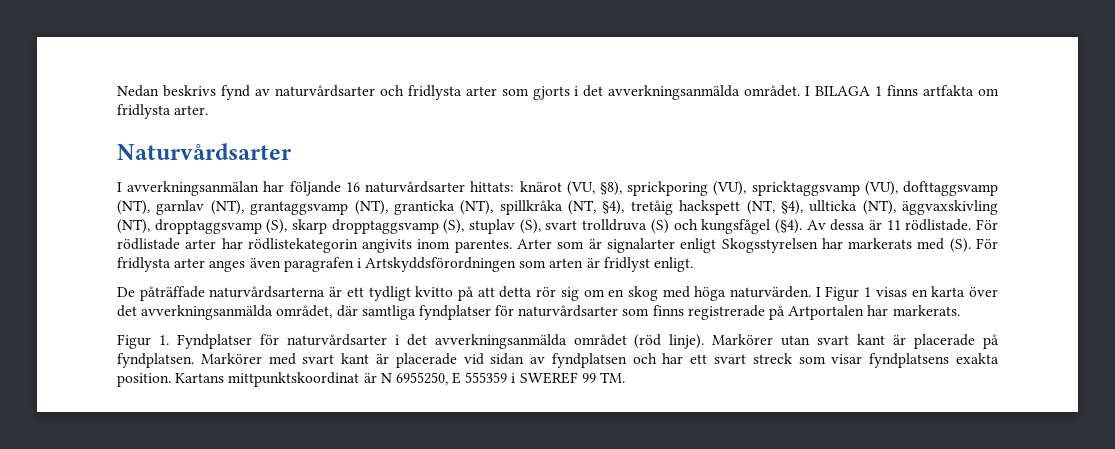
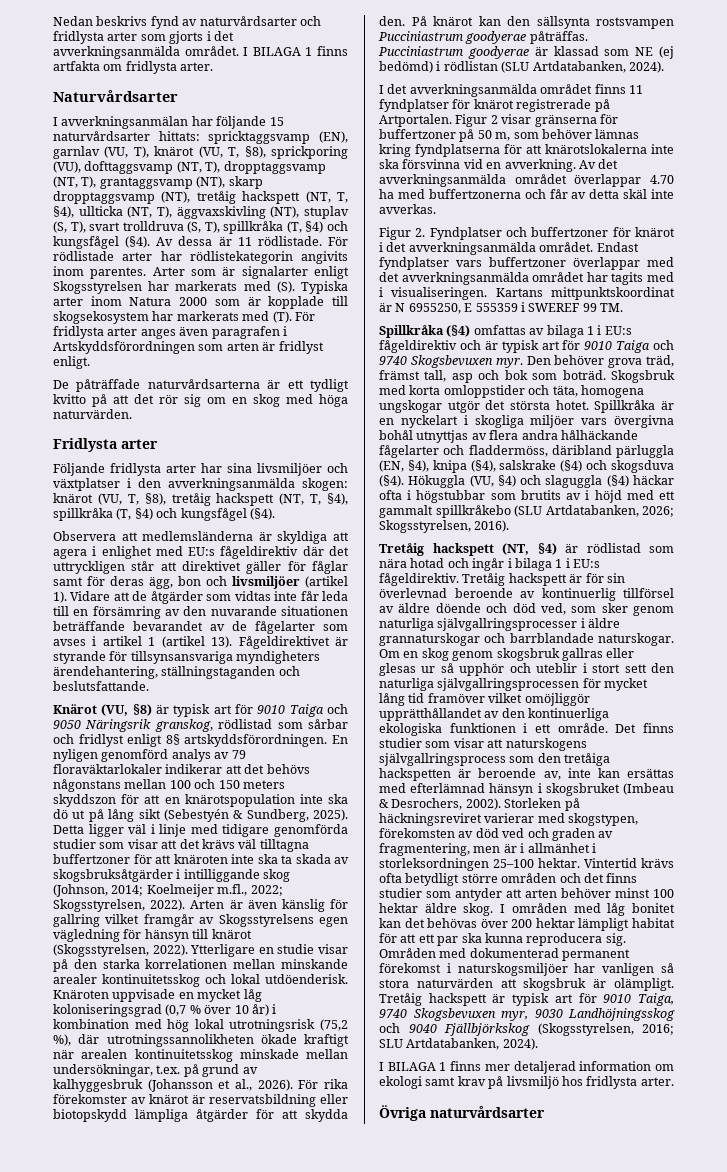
[345,182,360,192] 16 -> [269,117,284,126] 15
[519,181,595,196] knärot (VU, -> [208,131,349,144] [53,146,240,159] spricktaggsvamp (EN), garnlav (VU, T), knärot (VU, T,
[751,181,998,196] [117,200,775,215] spricktaggsvamp (VU), dofttaggsvamp (NT), garnlav (NT), grantaggsvamp (NT), granticka (NT), spillkråka (NT, §4), tretåig hackspett (NT, -> [84,161,326,174] [53,176,263,189] [53,191,348,204] dofttaggsvamp (NT, T), dropptaggsvamp (NT, T), grantaggsvamp (NT), skarp dropptaggsvamp (NT), tretåig hackspett (NT, T,
[862,200,998,215] [117,219,669,234] (NT), äggvaxskivling (NT), dropptaggsvamp (S), skarp dropptaggsvamp (S), stuplav (S), svart trolldruva (S) -> [127,206,349,219] [53,221,324,234] (NT, T), äggvaxskivling (NT), stuplav (S, T), svart trolldruva (S, T), spillkråka (T, §4)
(971, 245) none -> [301,281,348,294] [53,296,349,309] [53,311,292,324] Typiska arter inom Natura 2000 som är kopplade till skogsekosystem har markerats med (T).
[499,286,533,298] detta -> [134,394,154,404] det
[815,286,999,301] [117,305,960,320] [117,334,1000,349] [117,353,999,368] [117,373,171,387] I Figur 1 visas en karta över det avverkningsanmälda området, där samtliga fyndplatser för naturvårdsarter som finns registrerade på Artportalen har markerats. // Figur 1. Fyndplatser för naturvårdsarter i det avverkningsanmälda området (röd linje). Markörer utan svart kant är placerade på fyndplatsen. Markörer med svart kant är placerade vid sidan av fyndplatsen och har ett svart streck som visar fyndplatsens exakta position. -> [53,438,158,452] [53,463,348,476] [53,478,348,491] [53,493,348,506] [53,508,275,521] [53,531,349,544] [53,546,349,559] [53,561,348,574] [53,576,348,589] [53,591,349,604] [53,606,348,619] [53,621,348,634] [53,636,348,649] [53,651,321,664] [53,666,300,679] [53,681,149,691] [53,704,348,717] [53,719,348,732] [53,734,348,747] [53,749,246,762] [53,764,310,774] [53,779,285,792] [53,794,349,807] [53,809,348,822] [53,824,348,837] [53,839,309,852] [53,854,349,864] [53,869,291,882] [53,884,283,897] [53,899,348,912] [53,914,348,927] [53,929,252,942] [53,944,348,957] [53,959,348,972] [53,974,348,987] [53,989,262,1002] [53,1004,277,1017] [53,1019,348,1032] [53,1034,349,1047] [53,1049,348,1062] [53,1064,258,1077] [53,1079,348,1092] [53,1094,348,1107] [53,1109,348,1122] [379,16,674,29] [378,31,588,44] [378,46,674,59] [379,61,664,73] [379,84,643,97] [379,99,610,112] [379,114,618,127] [379,129,640,142] [379,144,674,157] [379,159,619,172] [379,174,674,187] [379,189,674,199] [379,204,436,214] [379,227,675,240] [379,242,639,255] [379,257,674,270] [379,272,674,285] [379,287,488,300] // Fridlysta arter // Följande fridlysta arter har sina livsmiljöer och växtplatser i den avverkningsanmälda skogen: knärot (VU, T, §8), tretåig hackspett (NT, T, §4), spillkråka (T, §4) och kungsfågel (§4). // Observera att medlemsländerna är skyldiga att agera i enlighet med EU:s fågeldirektiv där det uttryckligen står att direktivet gäller för fåglar samt för deras ägg, bon och livsmiljöer (artikel 1). Vidare att de åtgärder som vidtas inte får leda till en försämring av den nuvarande situationen beträffande bevarandet av de fågelarter som avses i artikel 1 (artikel 13). Fågeldirektivet är styrande för tillsynsansvariga myndigheters ärendehantering, ställningstaganden och beslutsfattande. // Knärot (VU, §8) är typisk art för 9010 Taiga och 9050 Näringsrik granskog, rödlistad som sårbar och fridlyst enligt 8§ artskyddsförordningen. En nyligen genomförd analys av 79 floraväktarlokaler indikerar att det behövs någonstans mellan 100 och 150 meters skyddszon för att en knärotspopulation inte ska dö ut på lång sikt (Sebestyén & Sundberg, 2025). Detta ligger väl i linje med tidigare genomförda studier som visar att det krävs väl tilltagna buffertzoner för att knäroten inte ska ta skada av skogsbruksåtgärder i intilliggande skog (Johnson, 2014; Koelmeijer m.fl., 2022; Skogsstyrelsen, 2022). Arten är även känslig för gallring vilket framgår av Skogsstyrelsens egen vägledning för hänsyn till knärot (Skogsstyrelsen, 2022). Ytterligare en studie visar på den starka korrelationen mellan minskande arealer kontinuitetsskog och lokal utdöenderisk. Knäroten uppvisade en mycket låg koloniseringsgrad (0,7 % över 10 år) i kombination med hög lokal utrotningsrisk (75,2 %), där utrotningssannolikheten ökade kraftigt när arealen kontinuitetsskog minskade mellan undersökningar, t.ex. på grund av kalhyggesbruk (Johansson et al., 2026). För rika förekomster av knärot är reservatsbildning eller biotopskydd lämpliga åtgärder för att skydda den. På knärot kan den sällsynta rostsvampen Pucciniastrum goodyerae påträffas. Pucciniastrum goodyerae är klassad som NE (ej bedömd) i rödlistan (SLU Artdatabanken, 2024). // I det avverkningsanmälda området finns 11 fyndplatser för knärot registrerade på Artportalen. Figur 2 visar gränserna för buffertzoner på 50 m, som behöver lämnas kring fyndplatserna för att knärotslokalerna inte ska försvinna vid en avverkning. Av det avverkningsanmälda området överlappar 4.70 ha med buffertzonerna och får av detta skäl inte avverkas. // Figur 2. Fyndplatser och buffertzoner för knärot i det avverkningsanmälda området. Endast fyndplatser vars buffertzoner överlappar med det avverkningsanmälda området har tagits med i visualiseringen.
(626, 377) none -> [379,325,632,338] [379,340,674,353] [379,355,674,368] [379,370,675,383] [379,385,644,398] [379,400,674,413] [379,415,674,428] [379,430,638,443] [379,445,674,458] [379,460,674,473] [379,475,674,488] [379,490,675,503] [379,505,674,518] [379,520,510,533] [379,543,674,556] [379,558,600,571] [379,573,625,586] [379,588,674,601] [379,603,674,616] [379,618,621,631] [379,633,674,646] [379,648,635,661] [379,663,674,676] [379,678,649,691] [379,693,590,706] [379,708,610,721] [379,723,674,736] [379,738,587,751] [379,753,611,766] [379,768,674,781] [379,783,674,796] [379,798,580,811] [379,813,639,826] [379,828,614,841] [379,843,596,856] [379,858,674,871] [379,873,638,886] [379,888,674,901] [379,903,675,916] [379,918,675,931] [379,933,626,946] [379,948,631,961] [379,963,674,976] [379,978,674,991] [379,993,674,1006] [379,1008,675,1021] [379,1023,674,1036] [379,1038,538,1050] [379,1061,674,1074] [379,1076,674,1089] [379,1105,545,1121] // Spillkråka (§4) omfattas av bilaga 1 i EU:s fågeldirektiv och är typisk art för 9010 Taiga och 9740 Skogsbevuxen myr. Den behöver grova träd, främst tall, asp och bok som boträd. Skogsbruk med korta omloppstider och täta, homogena ungskogar utgör det största hotet. Spillkråka är en nyckelart i skogliga miljöer vars övergivna bohål utnyttjas av flera andra hålhäckande fågelarter och fladdermöss, däribland pärluggla (EN, §4), knipa (§4), salskrake (§4) och skogsduva (§4). Hökuggla (VU, §4) och slaguggla (§4) häckar ofta i högstubbar som brutits av i höjd med ett gammalt spillkråkebo (SLU Artdatabanken, 2026; Skogsstyrelsen, 2016). // Tretåig hackspett (NT, §4) är rödlistad som nära hotad och ingår i bilaga 1 i EU:s fågeldirektiv. Tretåig hackspett är för sin överlevnad beroende av kontinuerlig tillförsel av äldre döende och död ved, som sker genom naturliga självgallringsprocesser i äldre grannaturskogar och barrblandade naturskogar. Om en skog genom skogsbruk gallras eller glesas ur så upphör och uteblir i stort sett den naturliga självgallringsprocessen för mycket lång tid framöver vilket omöjliggör upprätthållandet av den kontinuerliga ekologiska funktionen i ett område. Det finns studier som visar att naturskogens självgallringsprocess som den tretåiga hackspetten är beroende av, inte kan ersättas med efterlämnad hänsyn i skogsbruket (Imbeau & Desrochers, 2002). Storleken på häckningsreviret varierar med skogstypen, förekomsten av död ved och graden av fragmentering, men är i allmänhet i storleksordningen 25–100 hektar. Vintertid krävs ofta betydligt större områden och det finns studier som antyder att arten behöver minst 100 hektar äldre skog. I områden med låg bonitet kan det behövas över 200 hektar lämpligt habitat för att ett par ska kunna reproducera sig. Områden med dokumenterad permanent förekomst i naturskogsmiljöer har vanligen så stora naturvärden att skogsbruk är olämpligt. Tretåig hackspett är typisk art för 9010 Taiga, 9740 Skogsbevuxen myr, 9030 Landhöjningsskog och 9040 Fjällbjörkskog (Skogsstyrelsen, 2016; SLU Artdatabanken, 2024). // I BILAGA 1 finns mer detaljerad information om ekologi samt krav på livsmiljö hos fridlysta arter. // Övriga naturvårdsarter

